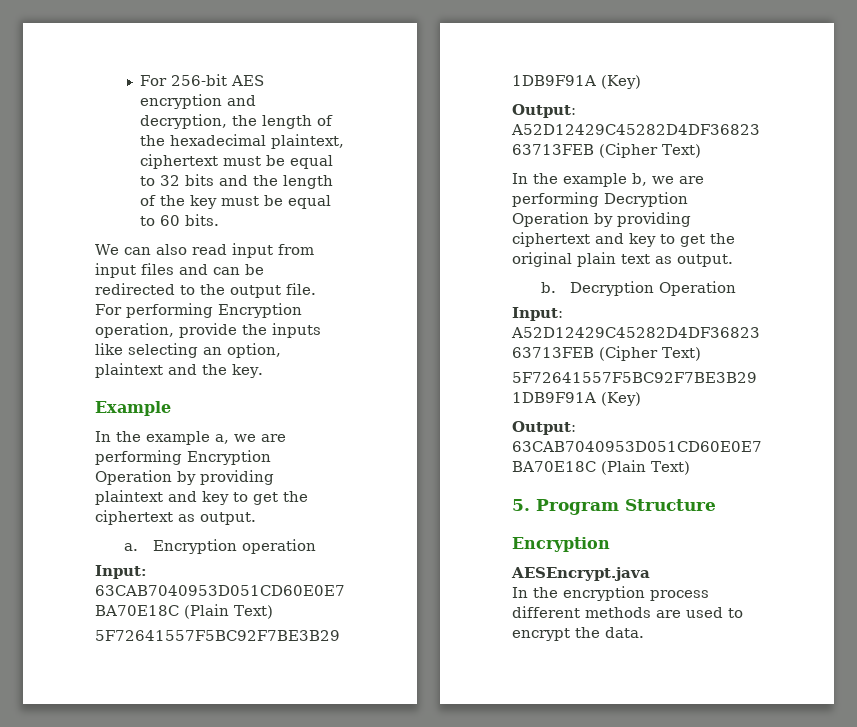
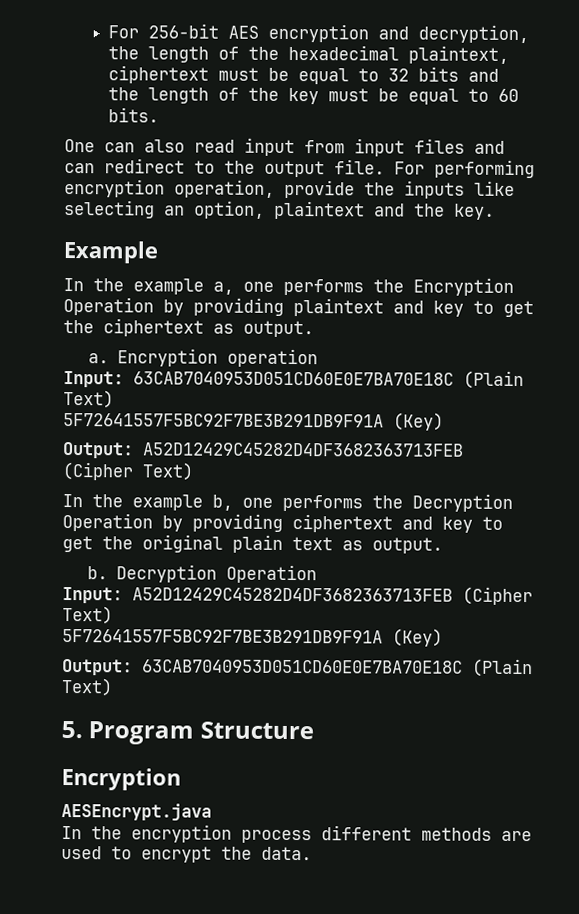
[95,244,119,255] We -> [64,139,95,153] One
[245,264,264,275] [95,283,175,295] be redirected -> [104,158,185,174] redirect
[218,303,302,318] Encryption -> [64,179,165,198] encryption
[234,434,286,442] [95,450,182,465] we are performing -> [243,278,404,296] one performs the
[652,176,704,184] [512,192,599,207] we are performing -> [242,494,403,512] one performs the

